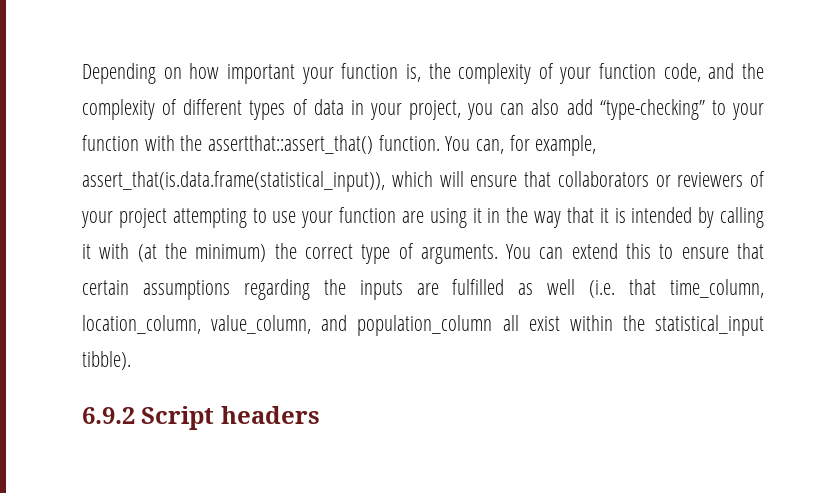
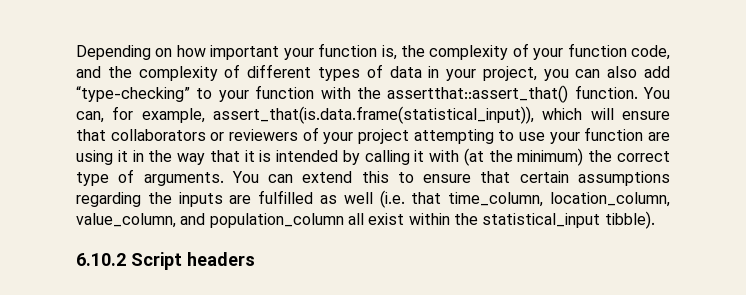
[82,407,135,424] 6.9.2 -> [76,253,126,266] 6.10.2

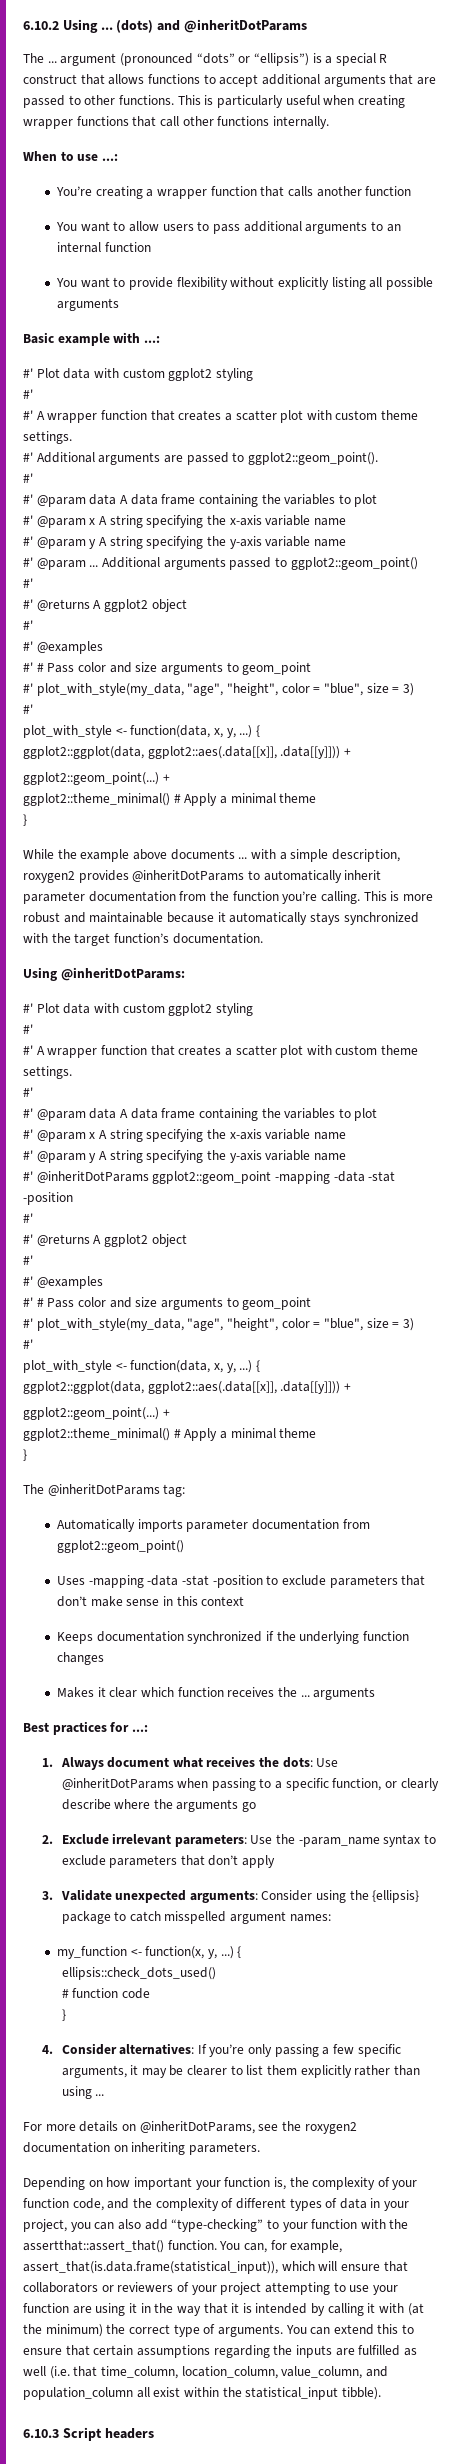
(76, 52) none -> [23,19,307,33] [23,53,388,66] [23,74,436,87] [23,95,405,108] [23,116,329,129] [23,151,118,161] [56,186,412,199] [56,221,401,234] [57,242,151,253] [56,277,433,290] [57,298,120,311] [23,332,160,346] [23,368,253,381] [23,389,33,399] [23,410,419,423] [23,431,72,444] [23,452,378,465] [23,473,33,483] [23,494,378,507] [23,515,346,528] [23,536,346,549] [23,557,418,570] [23,578,33,588] [23,599,187,612] [23,620,33,630] [23,641,103,654] [23,662,312,675] [23,683,414,696] [23,704,33,714] [23,725,260,738] [23,746,351,759] [23,772,170,785] [23,793,317,806] [23,814,27,826] [23,849,400,862] [23,870,382,883] [23,891,433,904] [23,912,419,925] [23,933,263,946] [23,967,185,981] [23,1003,253,1016] [23,1024,33,1034] [23,1045,419,1058] [23,1066,72,1079] [23,1087,33,1097] [23,1108,378,1121] [23,1129,346,1142] [23,1150,346,1163] [23,1171,396,1184] [23,1192,73,1205] [23,1213,33,1223] [23,1234,187,1247] [23,1255,33,1265] [23,1276,103,1289] [23,1297,312,1310] [23,1318,414,1331] [23,1339,33,1349] [23,1360,260,1373] [23,1381,351,1394] [23,1407,170,1420] [23,1428,317,1441] [23,1449,27,1461] [23,1484,186,1497] [57,1519,370,1532] [57,1540,185,1553] [57,1575,426,1588] [57,1596,245,1607] [57,1631,409,1644] [57,1652,105,1665] [57,1687,376,1700] [23,1721,148,1735] [42,1756,339,1770] [61,1778,439,1791] [61,1799,257,1812] [42,1833,437,1847] [61,1855,276,1868] [42,1889,420,1903] [61,1911,331,1924] [57,1946,242,1959] [61,1967,216,1980] [61,1988,150,1999] [61,2009,66,2021] [42,2043,401,2057] [61,2065,420,2078] [61,2086,105,2099] [23,2121,357,2134] [23,2142,260,2155] 6.10.2 Using ... (dots) and @inheritDotParams // The ... argument (pronounced “dots” or “ellipsis”) is a special R construct that allows functions to accept additional arguments that are passed to other functions. This is particularly useful when creating wrapper functions that call other functions internally. // When to use ...: // You’re creating a wrapper function that calls another function // You want to allow users to pass additional arguments to an internal function // You want to provide flexibility without explicitly listing all possible arguments // Basic example with ...: // #' Plot data with custom ggplot2 styling // #' // #' A wrapper function that creates a scatter plot with custom theme settings. // #' Additional arguments are passed to ggplot2::geom_point(). // #' // #' @param data A data frame containing the variables to plot // #' @param x A string specifying the x-axis variable name // #' @param y A string specifying the y-axis variable name // #' @param ... Additional arguments passed to ggplot2::geom_point() // #' // #' @returns A ggplot2 object // #' // #' @examples // #' # Pass color and size arguments to geom_point // #' plot_with_style(my_data, "age", "height", color = "blue", size = 3) // #' // plot_with_style <- function(data, x, y, ...) { // ggplot2::ggplot(data, ggplot2::aes(.data[[x]], .data[[y]])) + // ggplot2::geom_point(...) + // ggplot2::theme_minimal() # Apply a minimal theme // } // While the example above documents ... with a simple description, roxygen2 provides @inheritDotParams to automatically inherit parameter documentation from the function you’re calling. This is more robust and maintainable because it automatically stays synchronized with the target function’s documentation. // Using @inheritDotParams: // #' Plot data with custom ggplot2 styling // #' // #' A wrapper function that creates a scatter plot with custom theme settings. // #' // #' @param data A data frame containing the variables to plot // #' @param x A string specifying the x-axis variable name // #' @param y A string specifying the y-axis variable name // #' @inheritDotParams ggplot2::geom_point -mapping -data -stat -position // #' // #' @returns A ggplot2 object // #' // #' @examples // #' # Pass color and size arguments to geom_point // #' plot_with_style(my_data, "age", "height", color = "blue", size = 3) // #' // plot_with_style <- function(data, x, y, ...) { // ggplot2::ggplot(data, ggplot2::aes(.data[[x]], .data[[y]])) + // ggplot2::geom_point(...) + // ggplot2::theme_minimal() # Apply a minimal theme // } // The @inheritDotParams tag: // Automatically imports parameter documentation from ggplot2::geom_point() // Uses -mapping -data -stat -position to exclude parameters that don’t make sense in this context // Keeps documentation synchronized if the underlying function changes // Makes it clear which function receives the ... arguments // Best practices for ...: // 1. Always document what receives the dots: Use @inheritDotParams when passing to a specific function, or clearly describe where the arguments go // 2. Exclude irrelevant parameters: Use the -param_name syntax to exclude parameters that don’t apply // 3. Validate unexpected arguments: Consider using the {ellipsis} package to catch misspelled argument names: // my_function <- function(x, y, ...) { // ellipsis::check_dots_used() // # function code // } // 4. Consider alternatives: If you’re only passing a few specific arguments, it may be clearer to list them explicitly rather than using ... // For more details on @inheritDotParams, see the roxygen2 documentation on inheriting parameters. //
[76,253,126,266] 6.10.2 -> [23,2429,59,2438] 6.10.3

